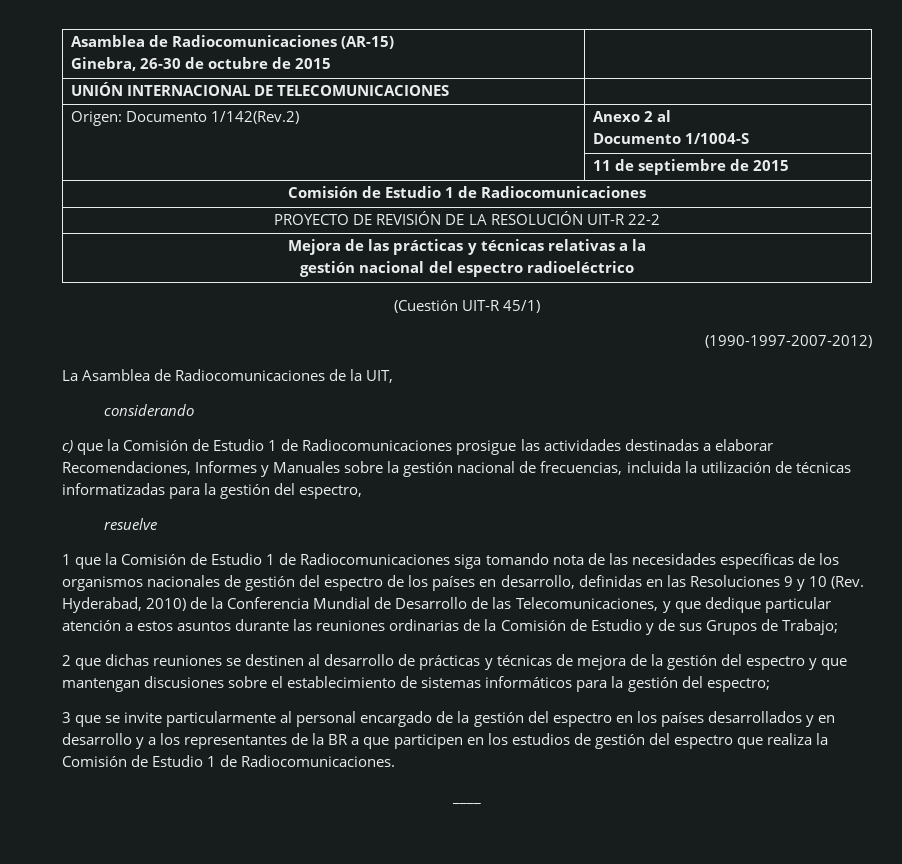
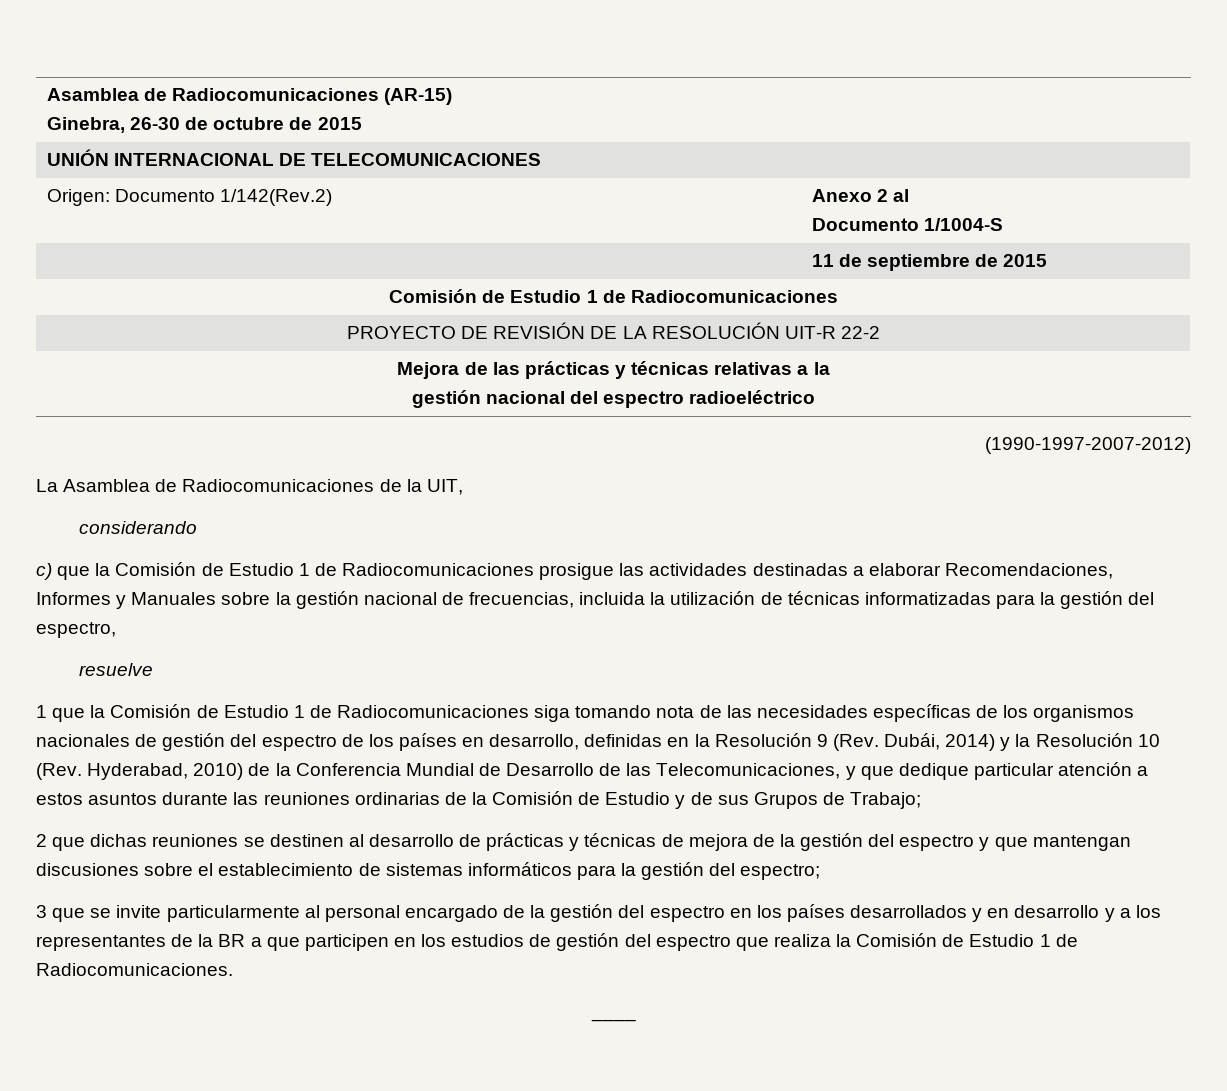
[393,300,541,313] // (Cuestión UIT-R 45/1) -> (816, 397) none
[666,575,805,591] las Resoluciones 9 y -> [694,733,1133,751] la Resolución 9 (Rev. Dubái, 2014) y la Resolución

